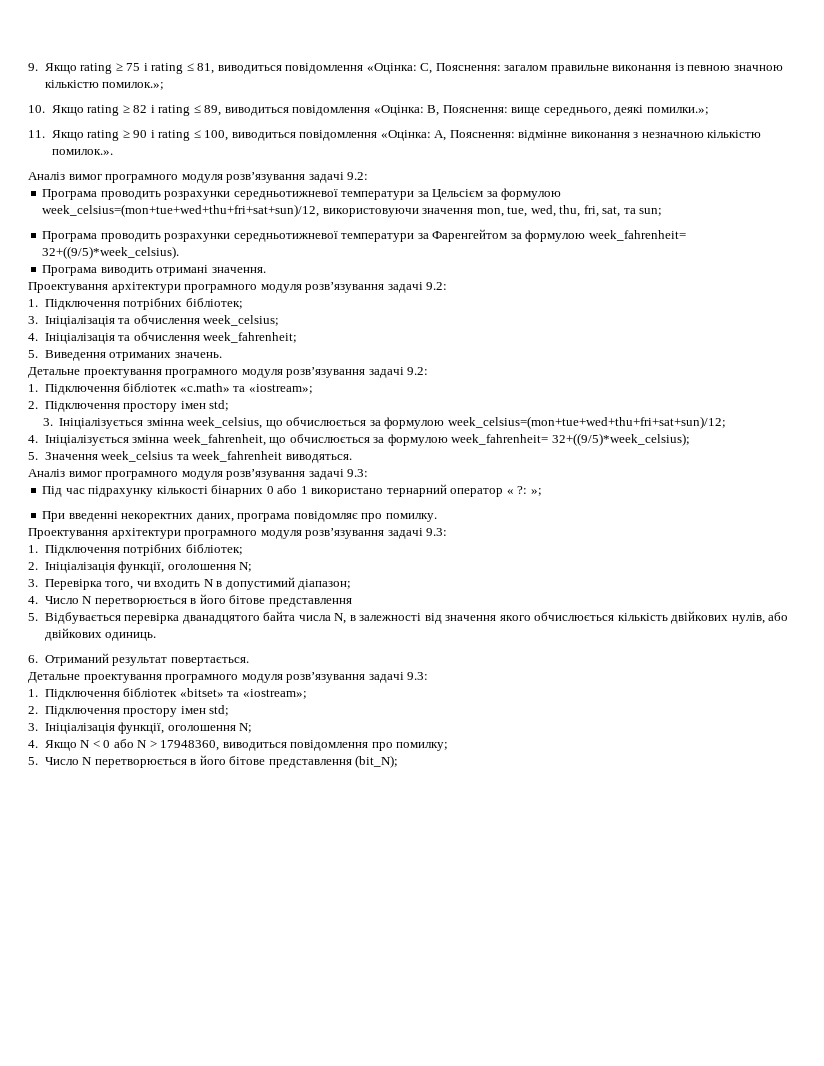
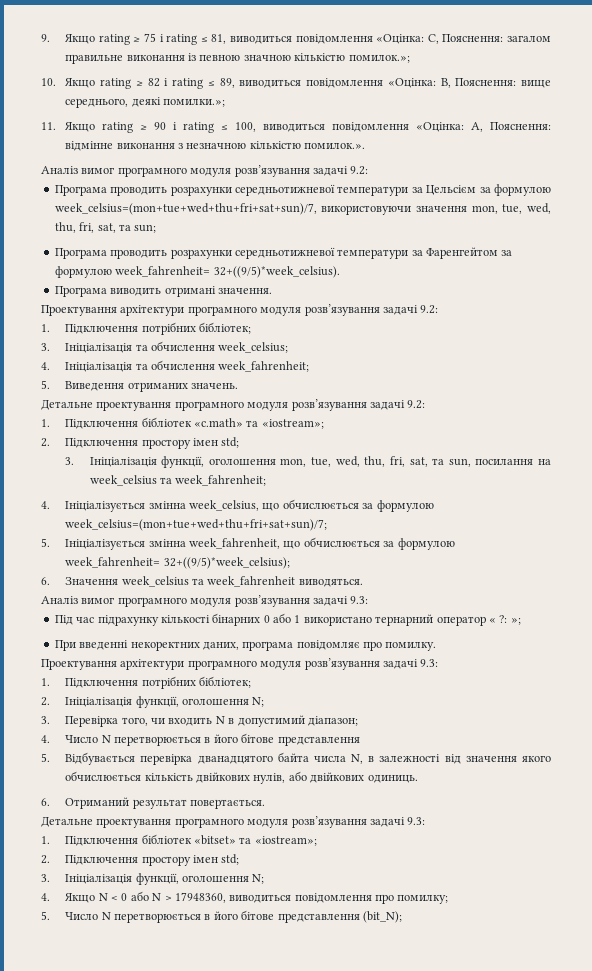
[42,204,320,217] week_celsius=(mon+tue+wed+thu+fri+sat+sun)/12, -> [54,203,317,215] week_celsius=(mon+tue+wed+thu+fri+sat+sun)/7,
(53, 422) none -> [89,456,551,468] [89,475,267,486] [41,501,50,509] Ініціалізація функції, оголошення mon, tue, wed, thu, fri, sat, та sun, посилання на week_celsius та week_fahrenheit; // 4.
[447,416,726,429] [28,435,38,443] week_celsius=(mon+tue+wed+thu+fri+sat+sun)/12; // 4. -> [65,519,328,531] [41,538,50,547] week_celsius=(mon+tue+wed+thu+fri+sat+sun)/7; // 5.
[28,452,38,460] 5. -> [41,577,50,585] 6.

